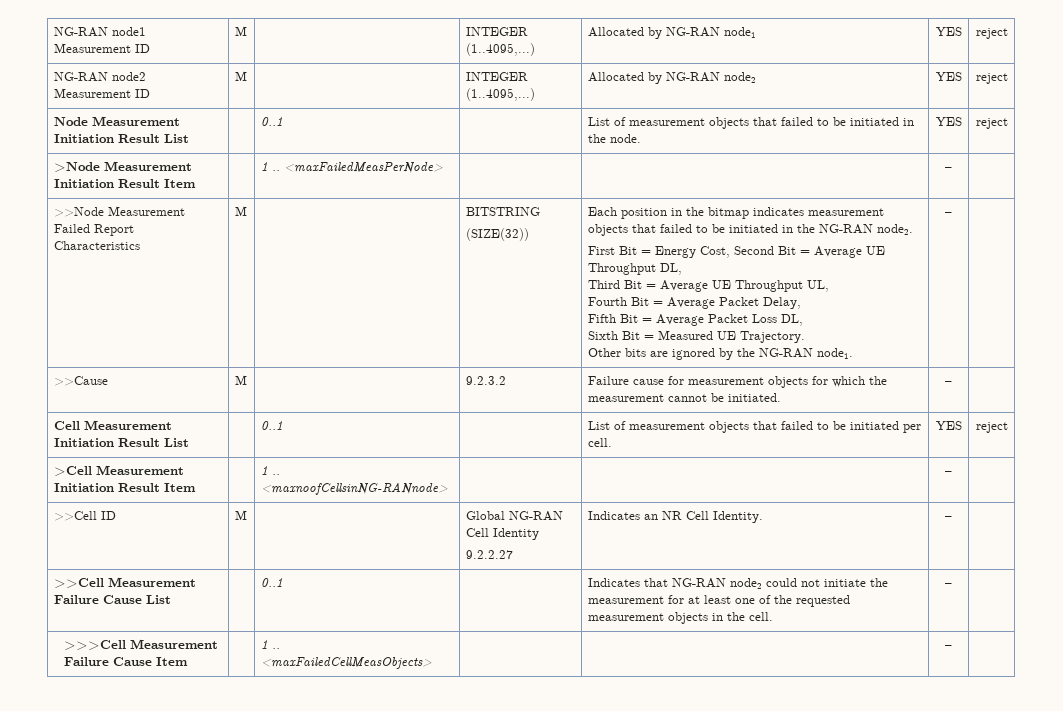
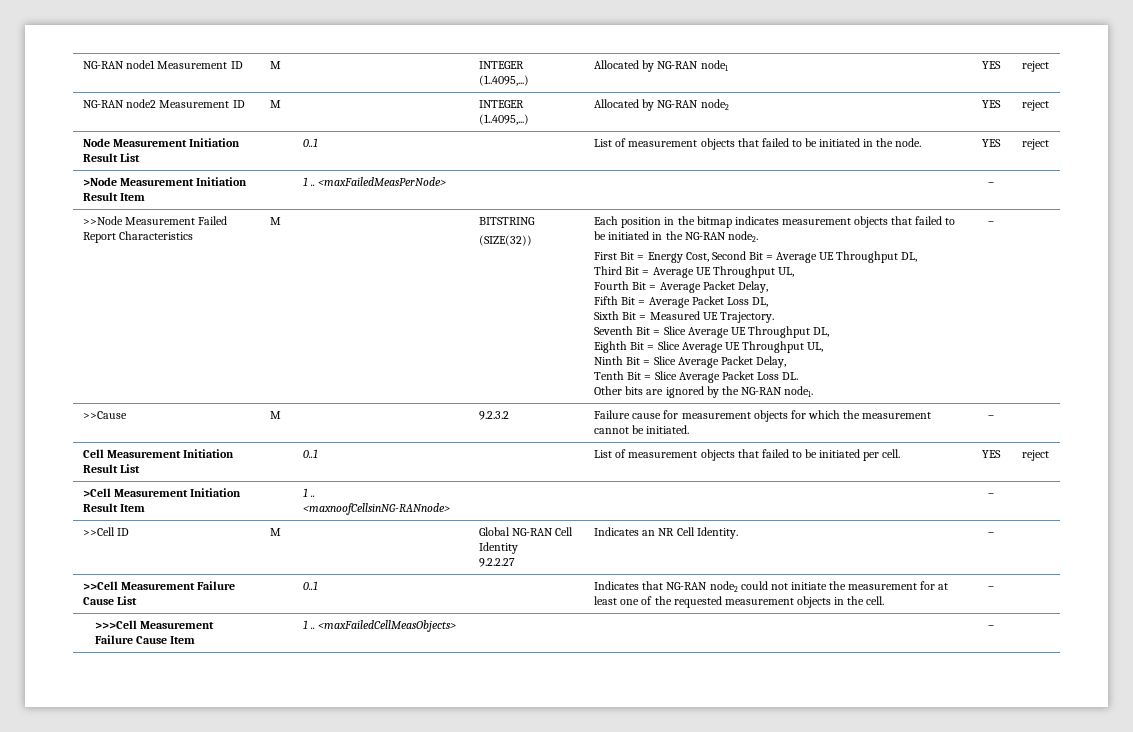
(805, 337) none -> [594,326,829,338] [594,341,823,353] [594,356,786,368] [594,371,798,383] // Seventh Bit = Slice Average UE Throughput DL, // Eighth Bit = Slice Average UE Throughput UL, // Ninth Bit = Slice Average Packet Delay, // Tenth Bit = Slice Average Packet Loss DL.

